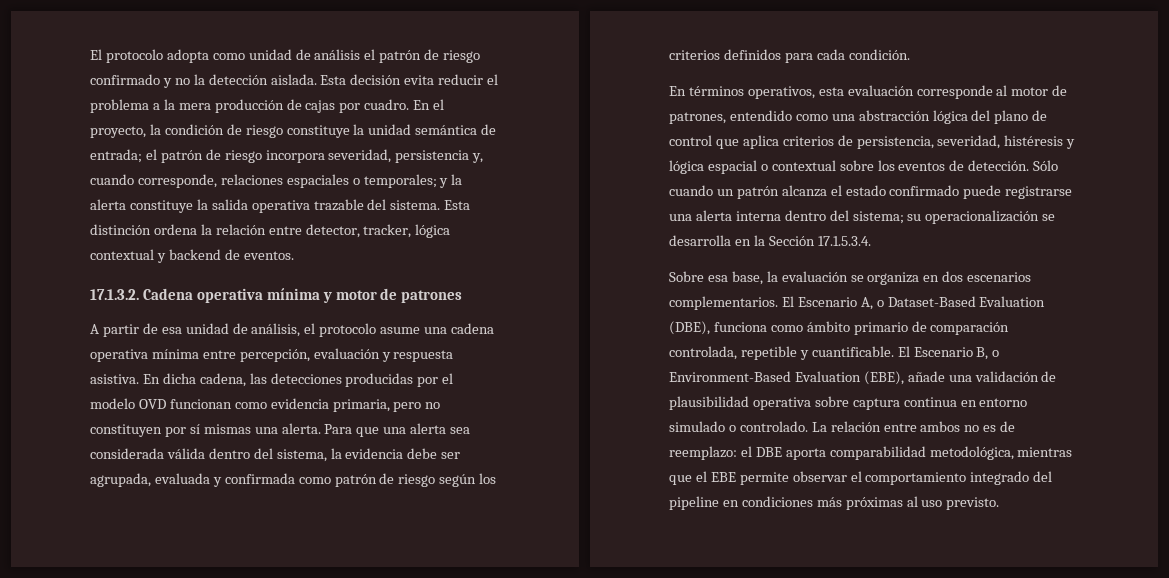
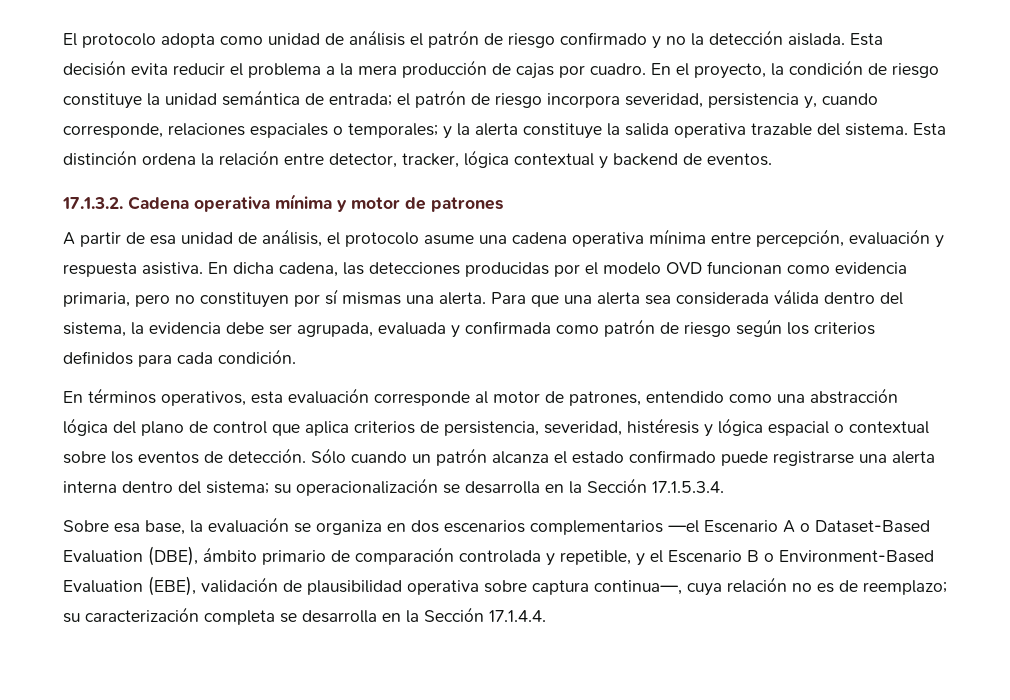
[669,296,873,310] complementarios. El Escenario A, -> [530,520,795,535] complementarios —el Escenario A
[713,322,803,332] funciona como -> (198, 556) none
[669,346,989,360] controlada, repetible y cuantificable. El Escenario B, -> [459,550,759,566] controlada y repetible, y el Escenario B
[907,371,972,382] añade una -> (196, 586) none
[903,397,1028,407] [669,421,1016,432] [669,446,1073,460] [669,471,1053,485] [669,496,1000,510] continua en entorno simulado o controlado. La relación entre ambos no es de reemplazo: el DBE aporta comparabilidad metodológica, mientras que el EBE permite observar el comportamiento integrado del pipeline en condiciones más próximas al uso previsto. -> [594,577,947,596] [63,607,546,625] continua—, cuya relación no es de reemplazo; su caracterización completa se desarrolla en la Sección 17.1.4.4.

